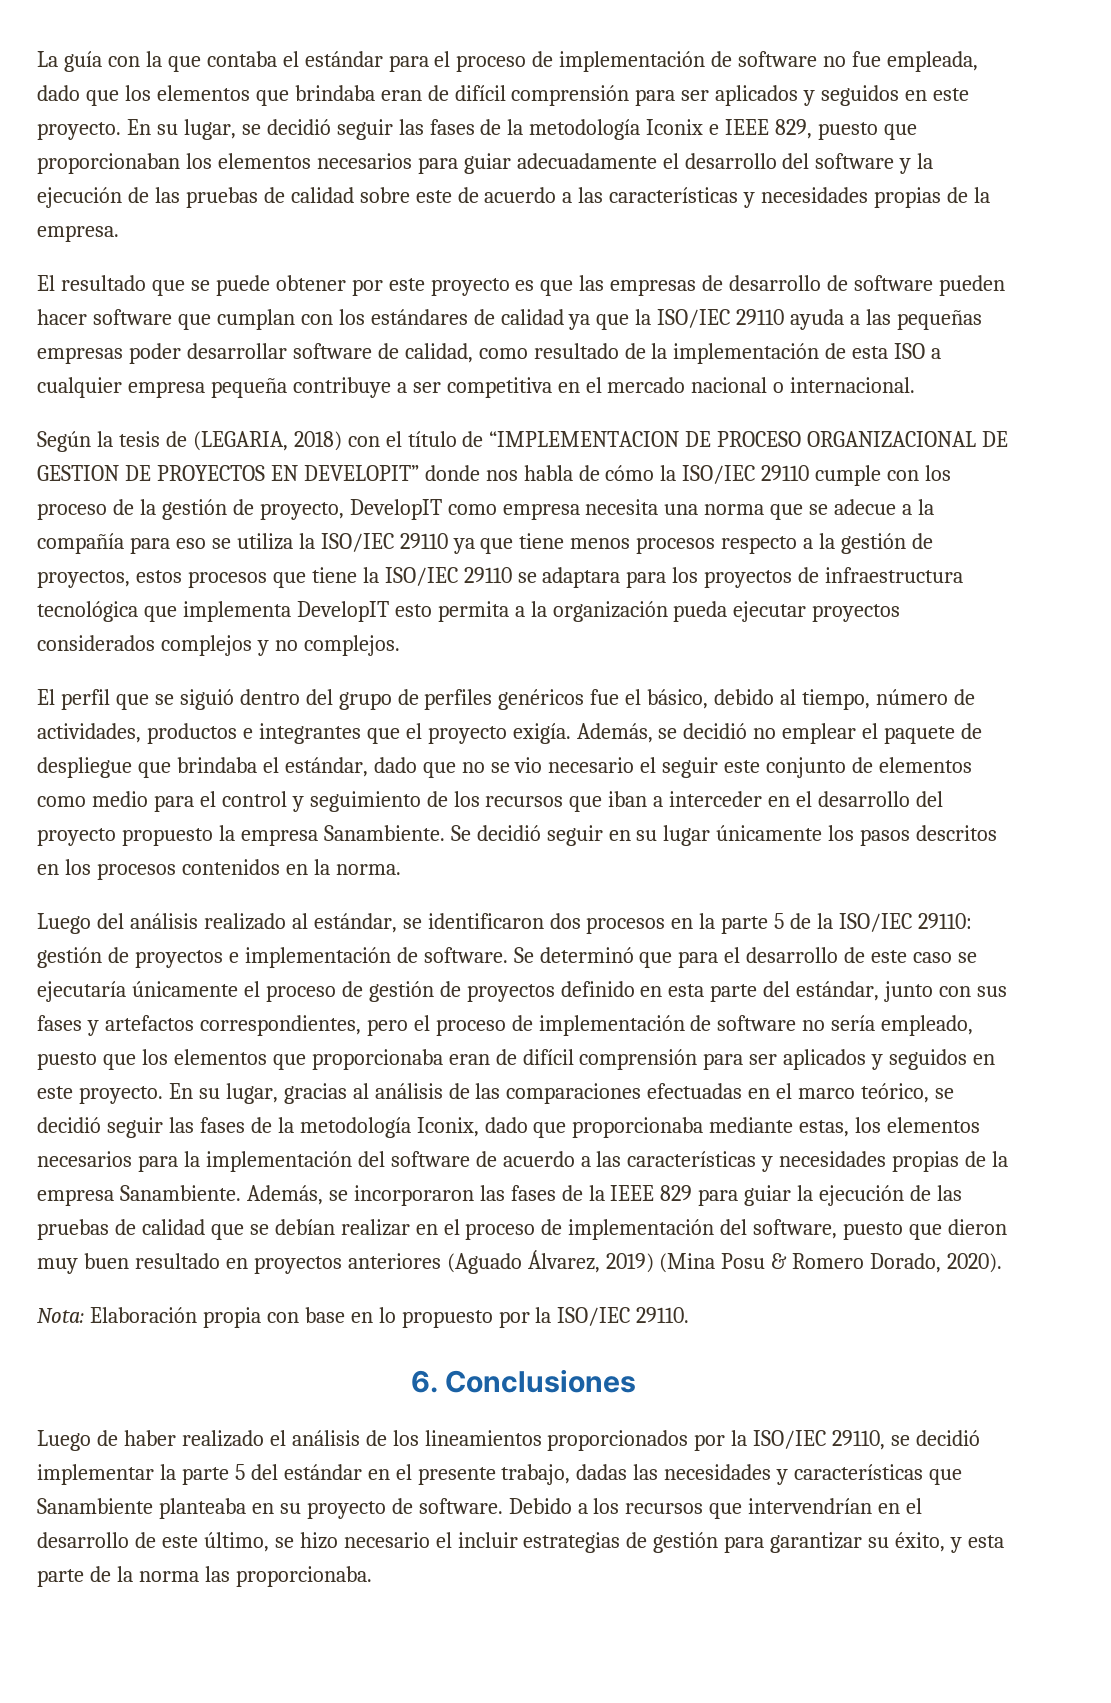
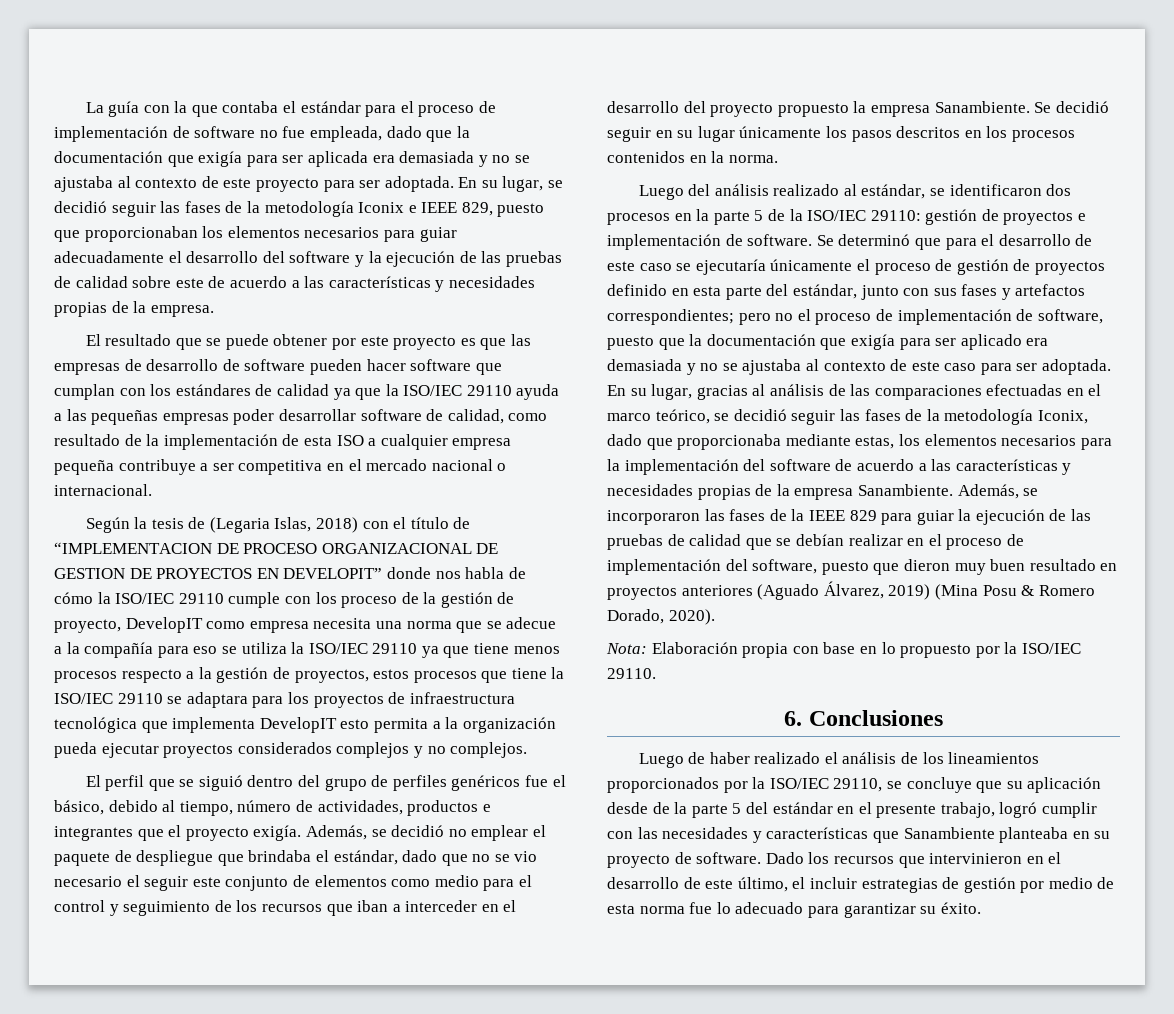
[124,85,970,106] [37,122,121,140] los elementos que brindaba eran de difícil comprensión para ser aplicados y seguidos en este proyecto. -> [456,126,470,138] [54,151,530,167] [54,176,454,192] la documentación que exigía para ser aplicada era demasiada y no se ajustaba al contexto de este proyecto para ser adoptada.
[192,431,288,451] (LEGARIA, -> [209,517,312,533] (Legaria Islas,
[199,1015,974,1036] [37,1049,996,1070] [37,1086,163,1104] correspondientes, pero el proceso de implementación de software no sería empleado, puesto que los elementos que proporcionaba eran de difícil comprensión para ser aplicados y seguidos en este proyecto. -> [607,309,1103,325] [607,334,1049,350] [607,359,1112,375] correspondientes; pero no el proceso de implementación de software, puesto que la documentación que exigía para ser aplicado era demasiada y no se ajustaba al contexto de este caso para ser adoptada.
[916,1430,981,1446] [37,1464,154,1485] decidió implementar -> [906,777,1102,793] [607,802,670,814] concluye que su aplicación desde de
[576,1464,628,1480] dadas -> [999,802,1098,818] [607,831,633,839] logró cumplir con
[508,1498,873,1519] Debido a los recursos que intervendrían -> [765,852,1023,868] Dado los recursos que intervinieron
[274,1532,430,1549] se hizo necesario -> (788, 884) none
[724,1532,1004,1553] [37,1566,372,1587] para garantizar su éxito, y esta parte de la norma las proporcionaba. -> [1020,877,1115,893] [607,902,981,918] por medio de esta norma fue lo adecuado para garantizar su éxito.

